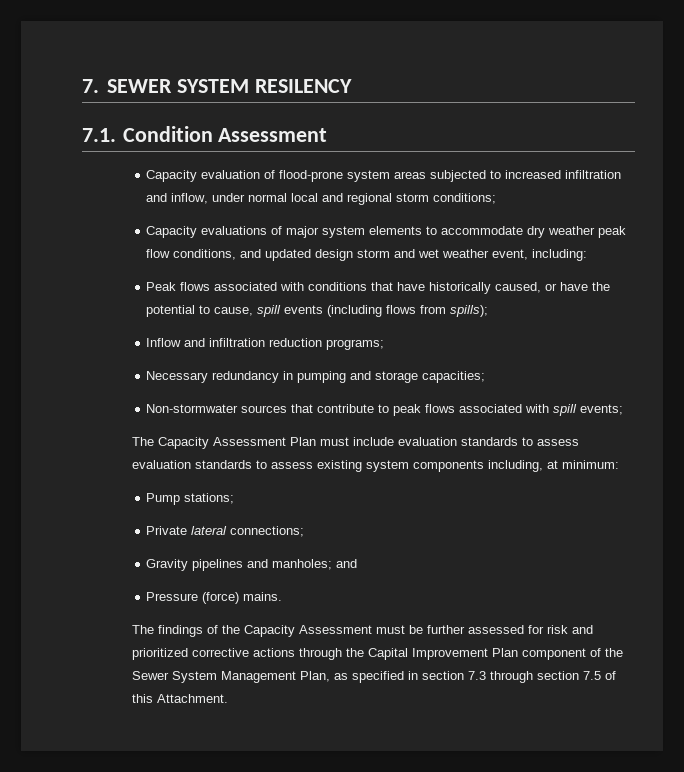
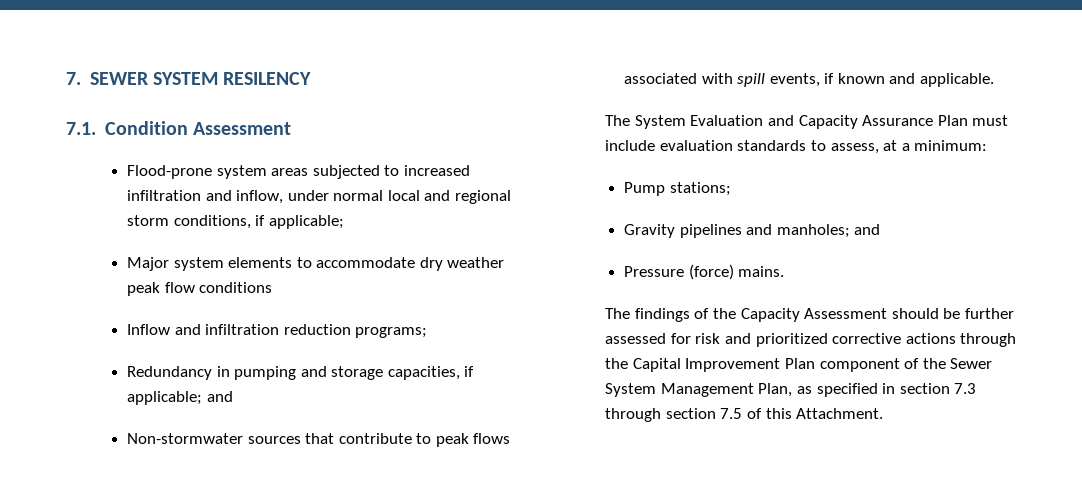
[146,170,344,182] Capacity evaluation of flood-prone -> [126,165,212,179] Flood-prone
[433,193,497,204] [146,226,320,238] conditions; // Capacity evaluations of major -> [173,215,344,229] [126,257,169,271] conditions, if applicable; // Major
[173,249,588,261] [146,282,611,294] [146,305,489,317] conditions, and updated design storm and wet weather event, including: // Peak flows associated with conditions that have historically caused, or have the potential to cause, spill events (including flows from spills); -> [199,282,273,293] conditions
[146,371,280,383] Necessary redundancy -> [126,366,212,380] Redundancy
[422,371,486,383] capacities; -> [387,366,475,380] [126,391,233,405] capacities, if applicable; and
[580,404,624,415] [132,437,287,449] events; // The Capacity Assessment -> [769,73,995,87] [605,115,934,129] events, if known and applicable. // The System Evaluation and Capacity Assurance
[537,439,580,446] [132,460,559,472] assess evaluation standards to assess existing system components including, at -> [830,140,910,154] assess, at a
[146,526,305,537] // Private lateral connections; -> (731, 189) none
[376,625,406,634] must -> [891,308,939,319] should

